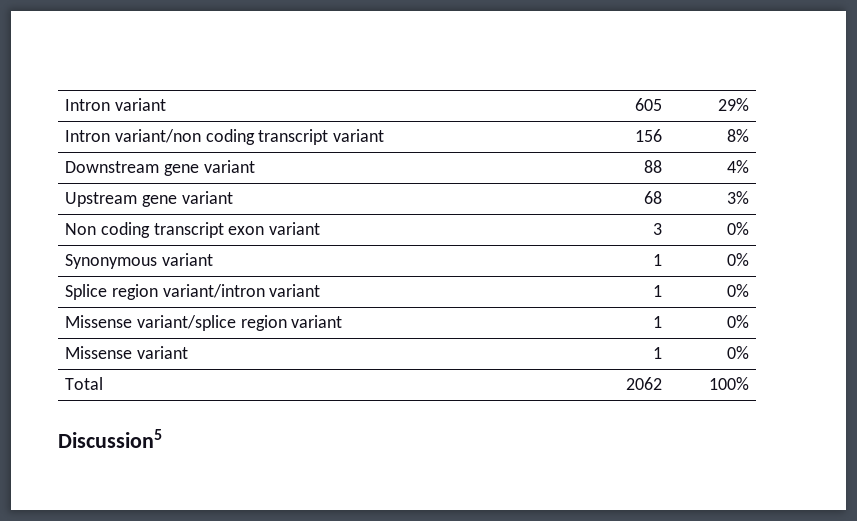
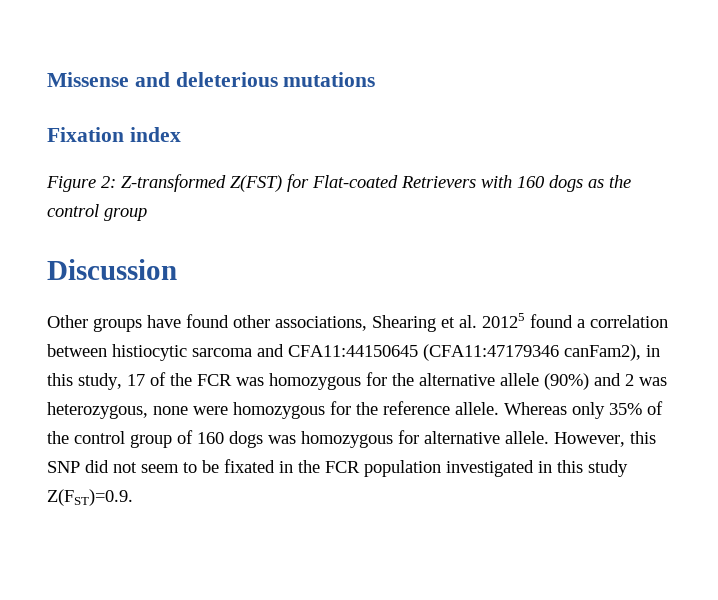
[65,98,166,111] [634,98,662,111] [717,98,749,111] [65,129,385,145] [634,129,662,142] [726,129,749,142] [65,160,255,176] [643,160,662,173] [726,160,749,173] [65,191,233,207] [643,191,662,204] [726,191,749,204] [65,222,321,238] [652,223,662,235] [726,222,749,235] [65,253,213,269] [652,254,662,266] [726,253,749,266] [65,284,321,300] [652,285,662,297] [726,284,749,297] [65,315,343,331] [652,316,662,328] [726,315,749,328] [65,346,188,359] [652,347,662,359] [726,346,749,359] [65,377,104,390] [625,377,662,390] [708,377,749,390] [58,429,162,448] Intron variant | 605 | 29% // Intron variant/non coding transcript variant | 156 | 8% // Downstream gene variant | 88 | 4% // Upstream gene variant | 68 | 3% // Non coding transcript exon variant | 3 | 0% // Synonymous variant | 1 | 0% // Splice region variant/intron variant | 1 | 0% // Missense variant/splice region variant | 1 | 0% // Missense variant | 1 | 0% // Total | 2062 | 100% // Discussion5 -> [47,72,376,87] [47,127,181,142] [46,174,631,192] [47,204,147,221] [47,259,177,280] [47,313,668,332] [47,344,660,361] [47,372,667,390] [47,401,663,419] [47,430,656,448] [47,459,628,477] [47,489,133,506] Missense and deleterious mutations // Fixation index // Figure 2: Z-transformed Z(FST) for Flat-coated Retrievers with 160 dogs as the control group // Discussion // Other groups have found other associations, Shearing et al. 20125 found a correlation between histiocytic sarcoma and CFA11:44150645 (CFA11:47179346 canFam2), in this study, 17 of the FCR was homozygous for the alternative allele (90%) and 2 was heterozygous, none were homozygous for the reference allele. Whereas only 35% of the control group of 160 dogs was homozygous for alternative allele. However, this SNP did not seem to be fixated in the FCR population investigated in this study Z(FST)=0.9.

